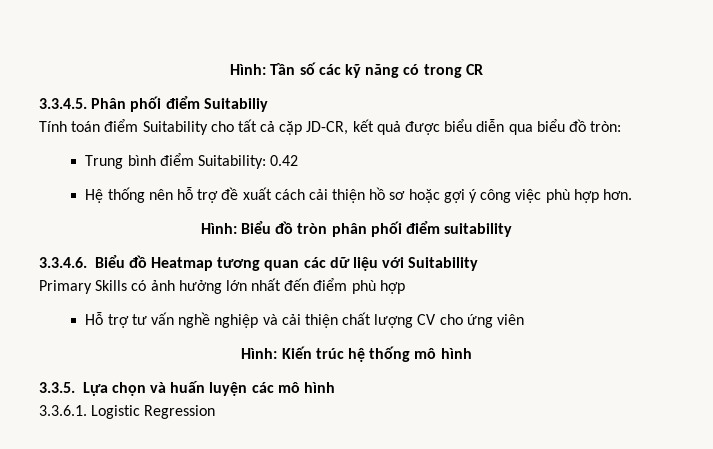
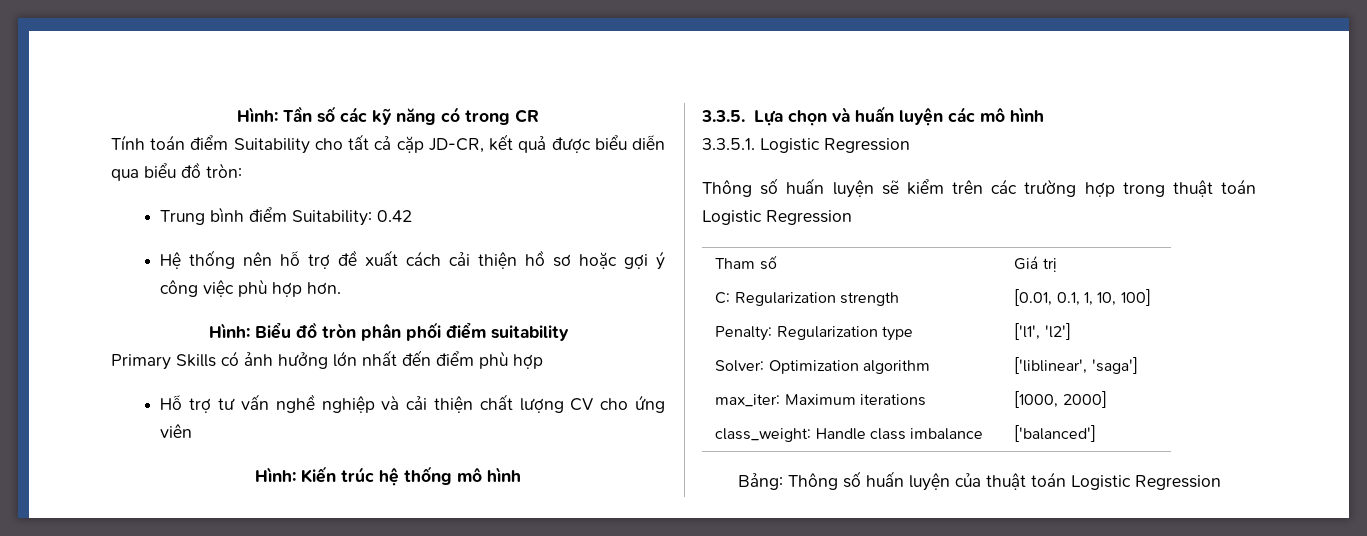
[39,96,268,112] // 3.3.4.5. Phân phối điểm Suitabiliy -> (539, 116) none
[39,255,479,271] // 3.3.4.6. Biểu đồ Heatmap tương quan các dữ liệu với Suitability -> (569, 333) none
[39,405,216,419] 3.3.6.1. Logistic Regression -> [702,138,910,153] [702,178,1256,198] [702,210,852,225] [715,255,777,270] [1014,256,1057,272] [715,292,899,306] [1014,289,1151,306] [715,326,913,341] [1014,323,1071,340] [715,360,930,374] [1014,357,1138,374] [715,394,926,407] [1014,391,1107,408] [715,428,984,442] [1014,425,1097,442] [737,471,1221,491] 3.3.5.1. Logistic Regression // Thông số huấn luyện sẽ kiểm trên các trường hợp trong thuật toán Logistic Regression // Tham số | Giá trị // C: Regularization strength | [0.01, 0.1, 1, 10, 100] // Penalty: Regularization type | ['l1', 'l2'] // Solver: Optimization algorithm | ['liblinear', 'saga'] // max_iter: Maximum iterations | [1000, 2000] // class_weight: Handle class imbalance | ['balanced'] // Bảng: Thông số huấn luyện của thuật toán Logistic Regression

